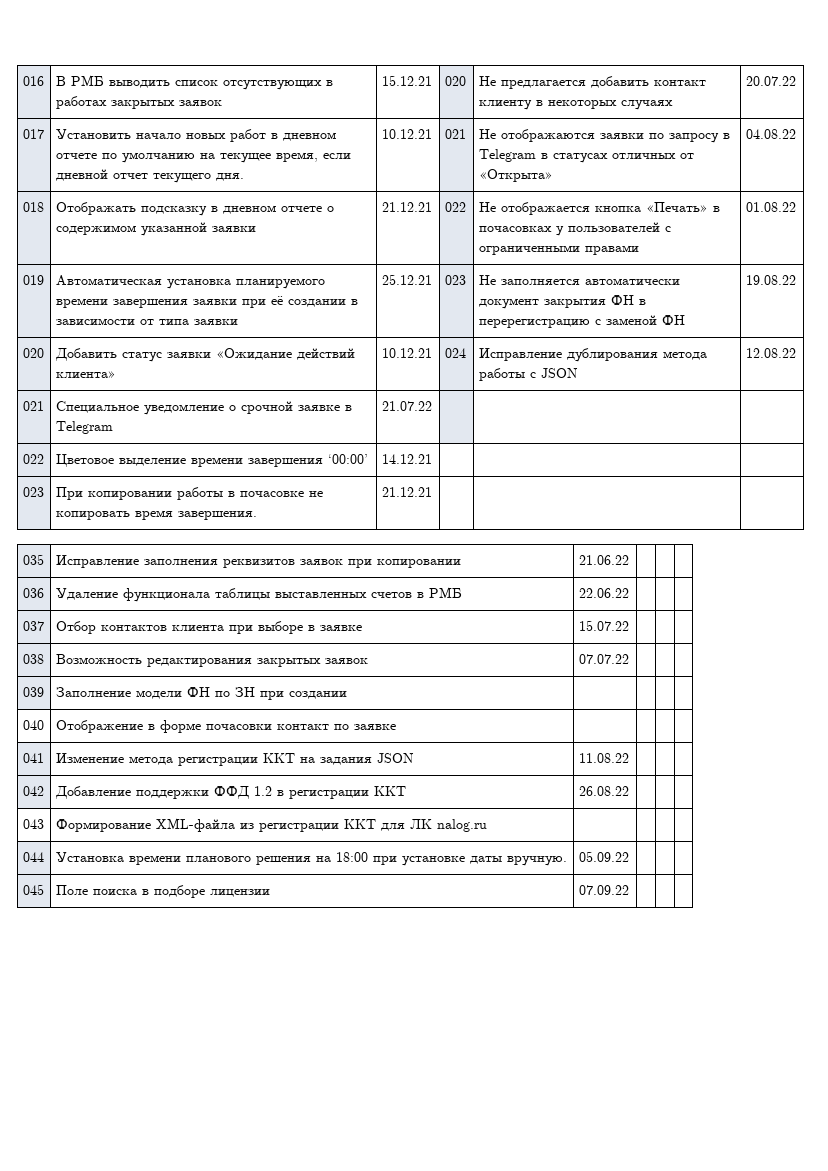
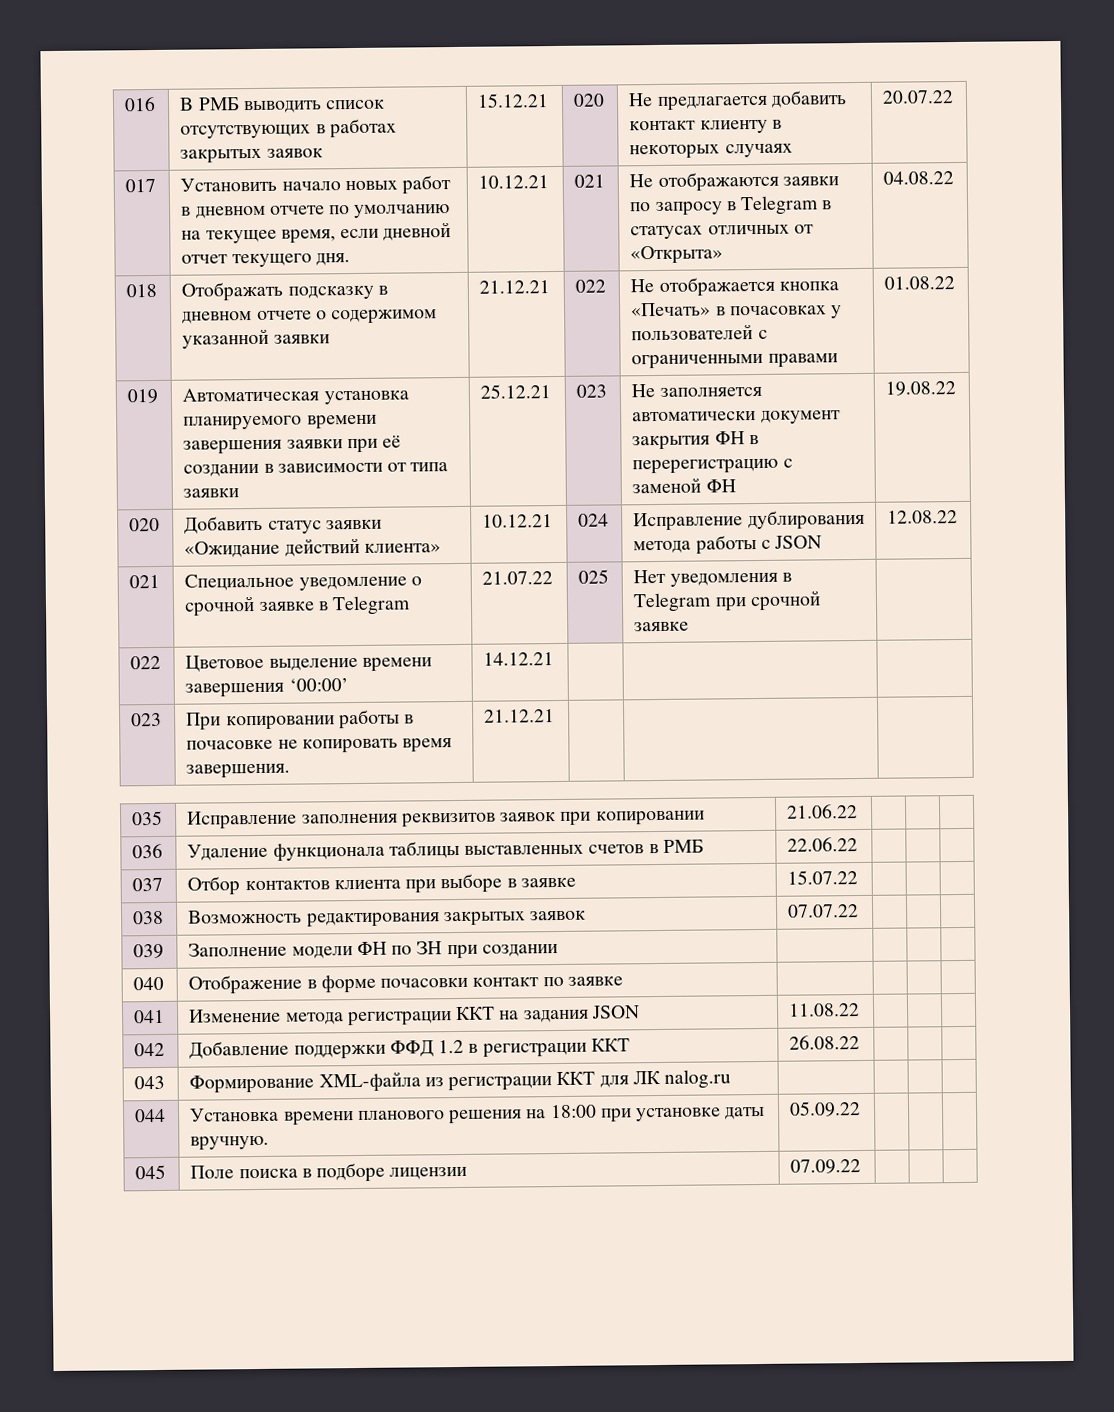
(432, 406) | -> [578,569,610,584] [633,569,792,587] [633,590,821,613] [634,621,690,632] 025 | Нет уведомления в Telegram при срочной заявке

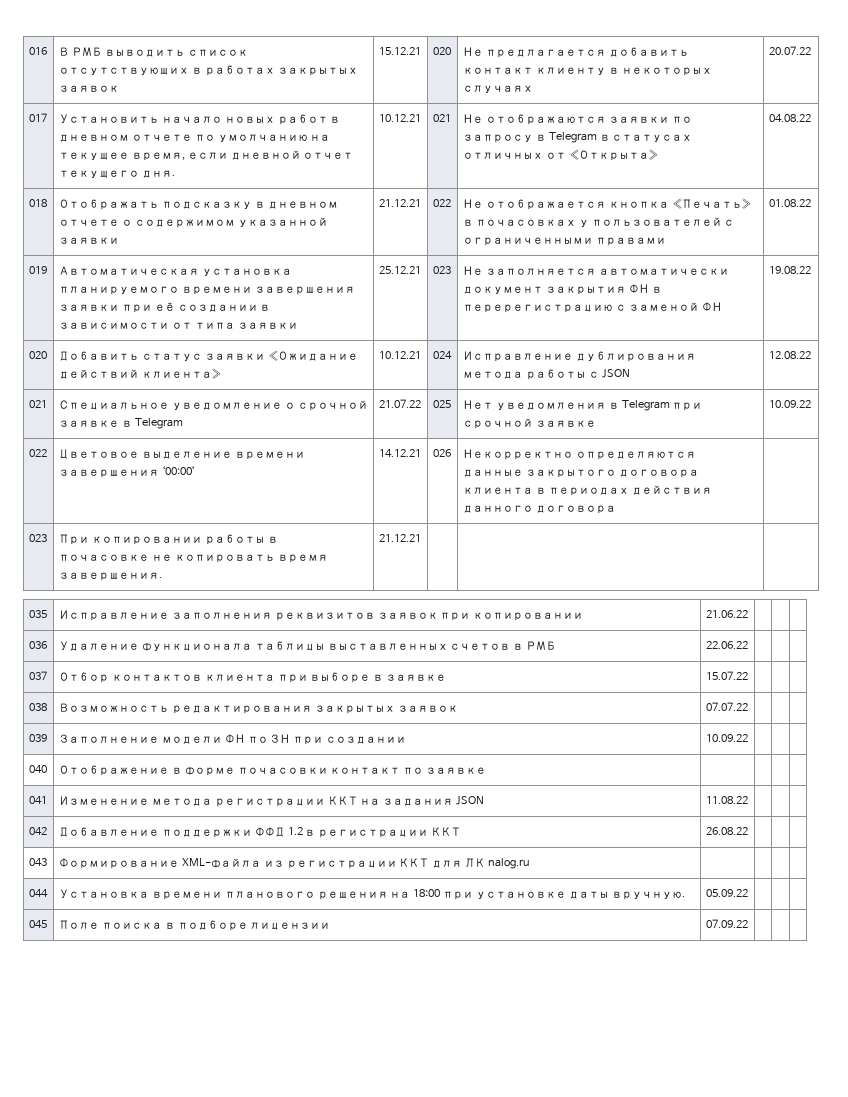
(690, 626) none -> [768,400,811,408] 10.09.22
(555, 659) | -> [432,449,451,457] [462,449,696,460] [462,469,699,478] [462,485,712,496] [462,505,616,514] 026 | Некорректно определяются данные закрытого договора клиента в периодах действия данного договора
(558, 950) none -> [705,734,748,742] 10.09.22

